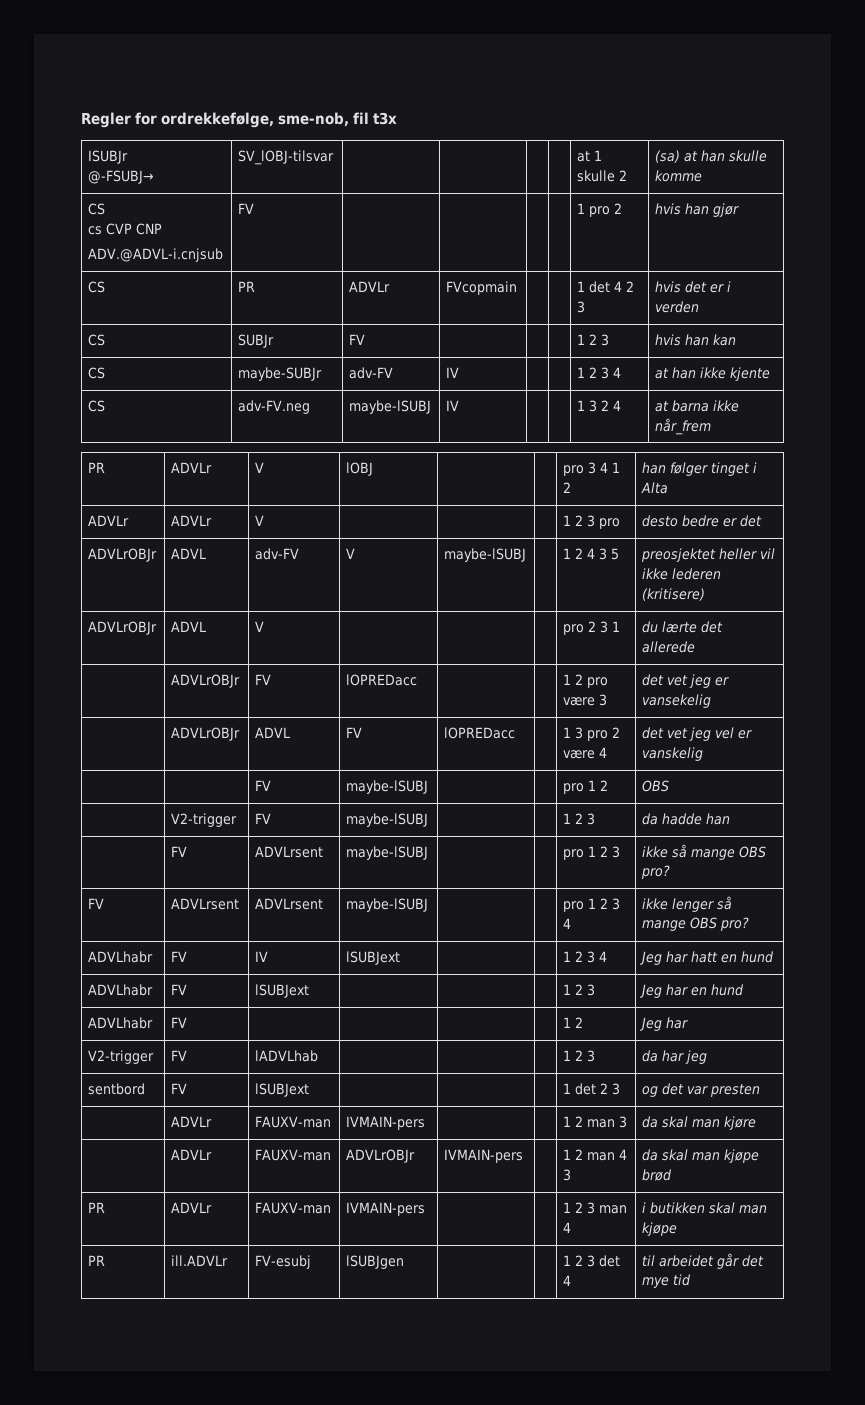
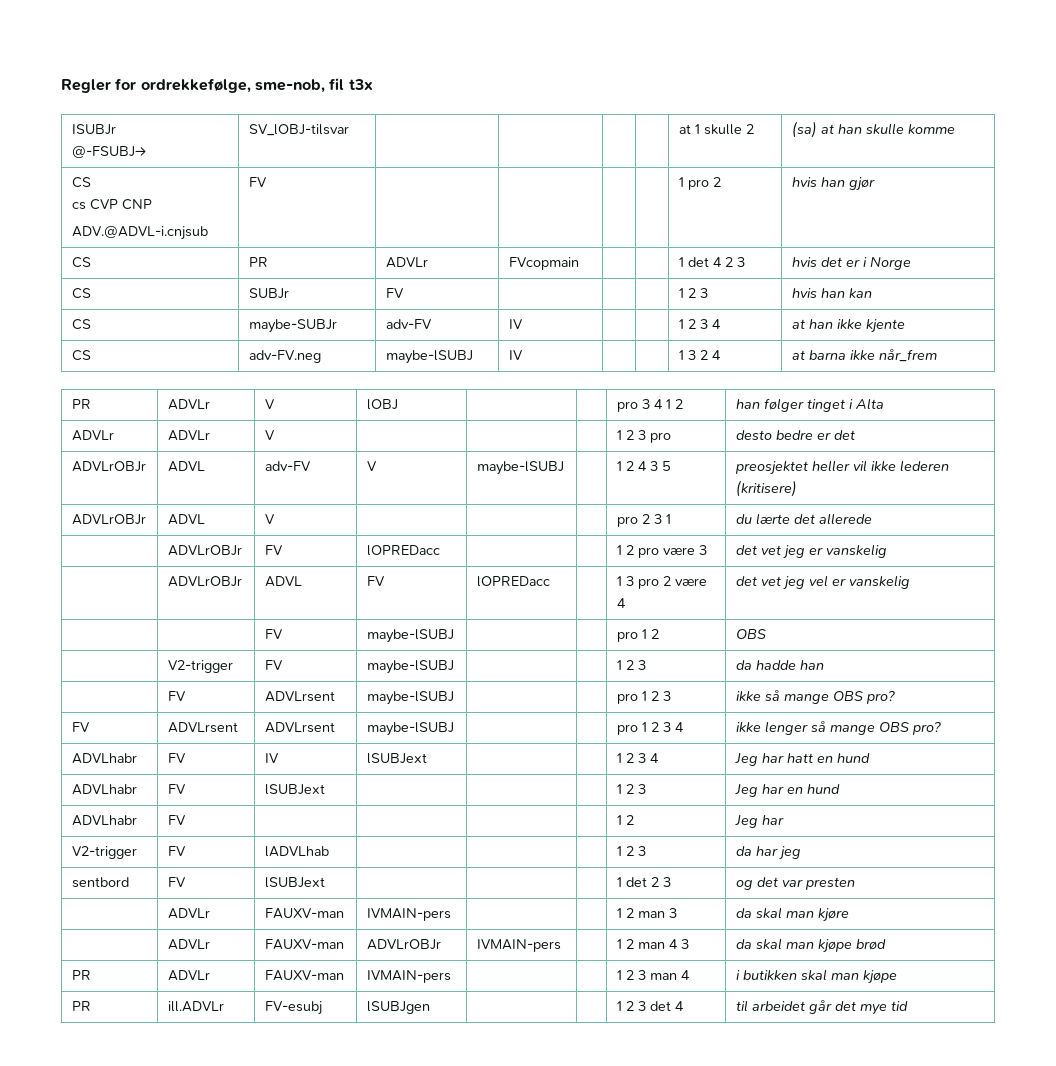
[655,301,700,313] verden -> [869,256,911,270] Norge
[642,694,712,708] vansekelig -> [825,544,887,558] vanskelig

